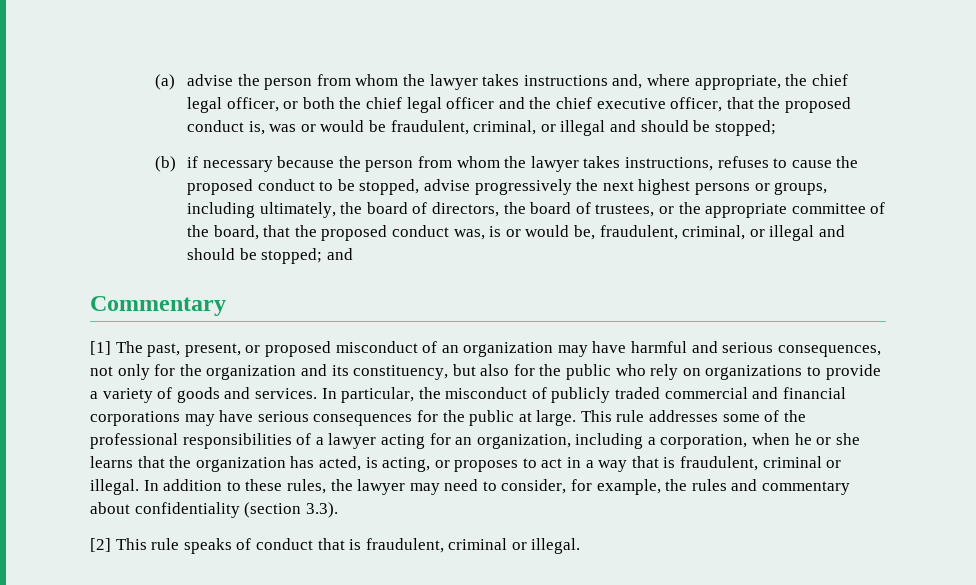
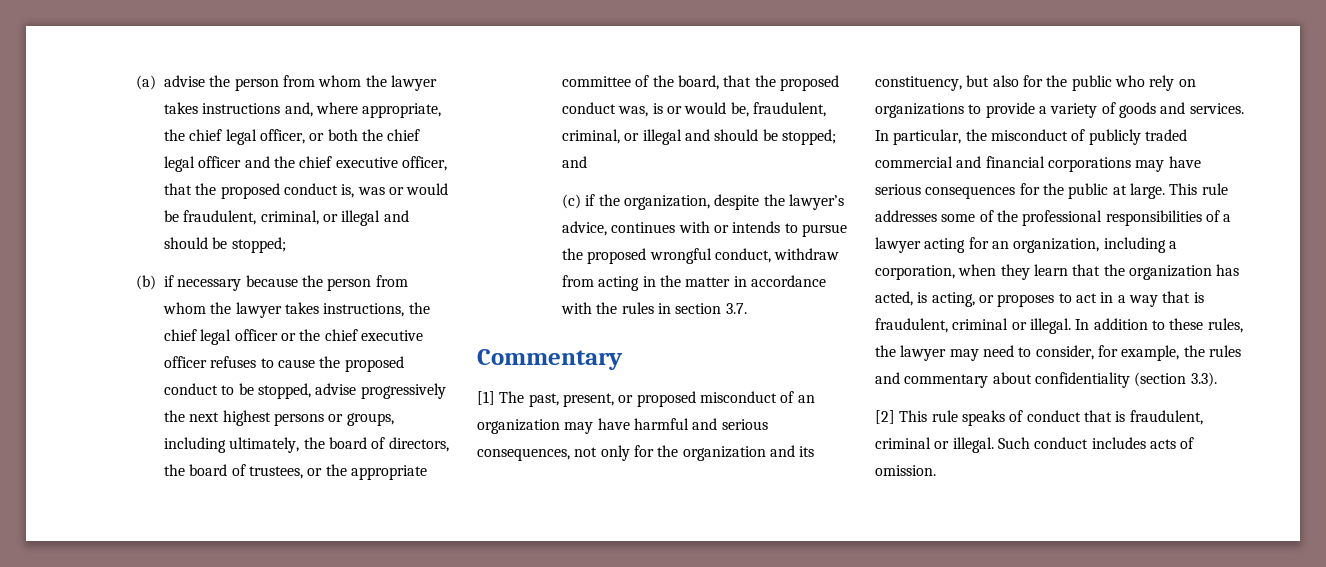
(713, 164) none -> [408,302,430,314] [164,329,424,345] [164,356,208,368] the chief legal officer or the chief executive officer
(353, 254) none -> [562,194,845,210] [562,221,848,237] [562,248,840,264] [562,275,827,291] [561,302,747,314] // (c) if the organization, despite the lawyer’s advice, continues with or intends to pursue the proposed wrongful conduct, withdraw from acting in the matter in accordance with the rules in section 3.7.
[794,433,860,445] [90,456,133,468] he or she learns -> [1000,264,1068,280] they learn
(581, 546) none -> [997,437,1195,449] [875,465,936,476] Such conduct includes acts of omission.

